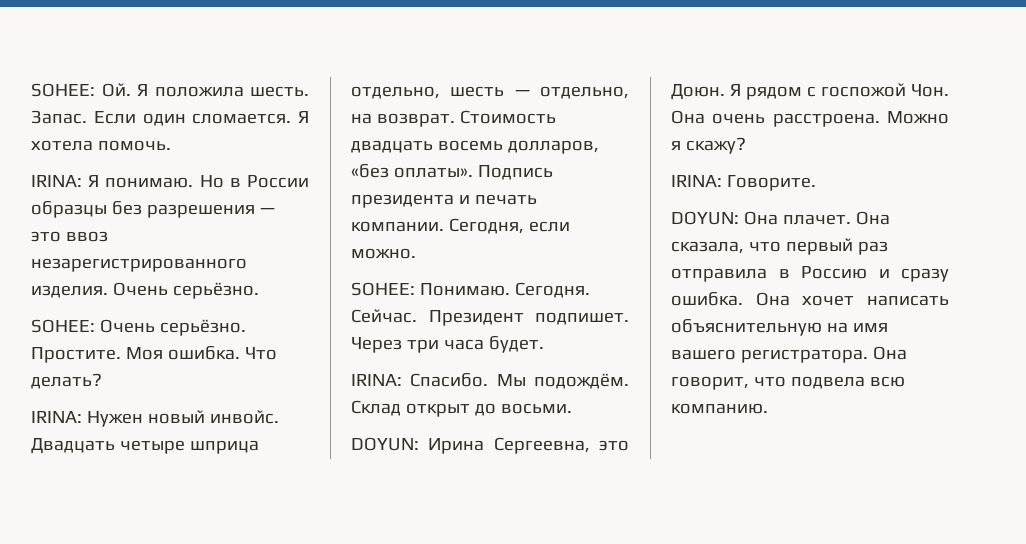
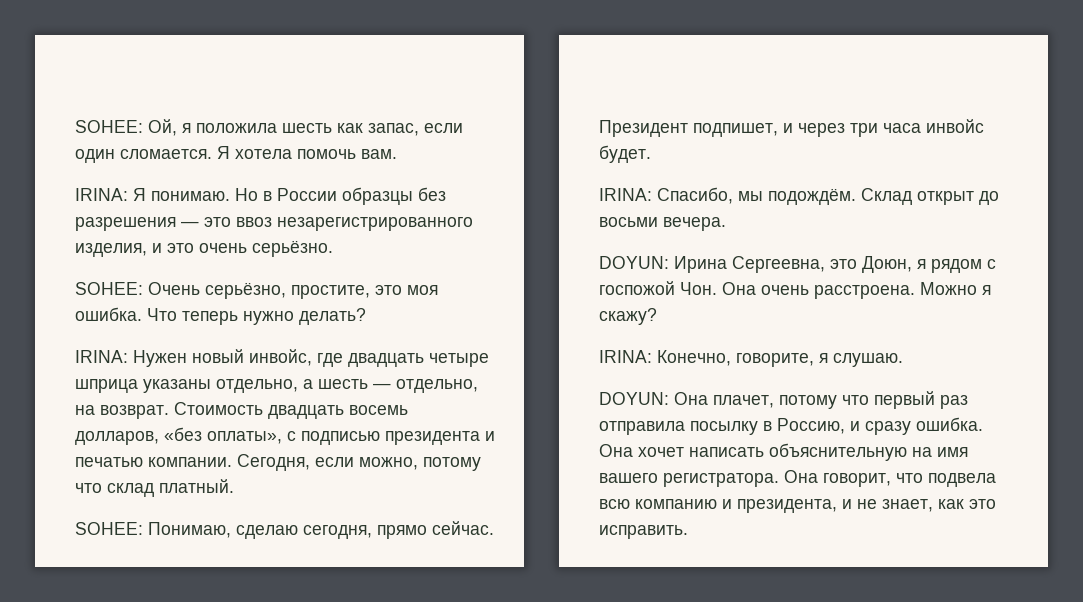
[31,83,309,97] [31,110,136,124] SOHEE: Ой. Я положила шесть. Запас. Если -> [75,119,463,136] SOHEE: Ой, я положила шесть как запас, если
[97,140,171,151] помочь. -> [297,149,397,159] помочь вам.
[31,282,168,298] изделия. Очень -> [75,243,247,257] изделия, и это очень
[159,319,246,336] [31,346,277,363] [31,373,102,389] [31,410,279,427] [31,438,259,454] [351,86,440,99] серьёзно. Простите. Моя ошибка. Что делать? // IRINA: Нужен новый инвойс. Двадцать четыре шприца отдельно, -> [205,282,438,299] [75,307,366,325] [75,349,489,367] [75,379,313,393] серьёзно, простите, это моя ошибка. Что теперь нужно делать? // IRINA: Нужен новый инвойс, где двадцать четыре шприца указаны отдельно, а
[393,165,553,180] оплаты». Подпись -> [207,431,380,445] оплаты», с подписью
[474,194,537,205] печать -> [75,457,143,467] печатью
[351,248,416,259] [351,282,590,298] [351,309,629,326] [351,337,402,353] можно. // SOHEE: Понимаю. Сегодня. Сейчас. Президент подпишет. Через -> [359,457,481,471] [75,479,234,497] [75,521,494,539] [599,120,845,137] можно, потому что склад платный. // SOHEE: Понимаю, сделаю сегодня, прямо сейчас. Президент подпишет, и через
(484, 344) none -> [926,119,984,133] инвойс
[410,373,526,387] Спасибо. Мы -> [657,187,763,204] Спасибо, мы
[500,403,572,414] восьми. -> [599,217,726,231] восьми вечера.
[671,84,741,100] Доюн. Я -> [862,256,926,273] Доюн, я
[726,175,816,191] Говорите. -> [657,350,903,367] Конечно, говорите, я слушаю.
[782,211,890,225] [671,241,744,254] плачет. Она сказала, -> [713,395,837,409] плачет, потому
[778,266,867,279] в Россию -> [690,418,845,435] посылку в Россию,
[671,403,768,414] компанию. -> [635,499,996,513] [599,525,688,539] компанию и президента, и не знает, как это исправить.

